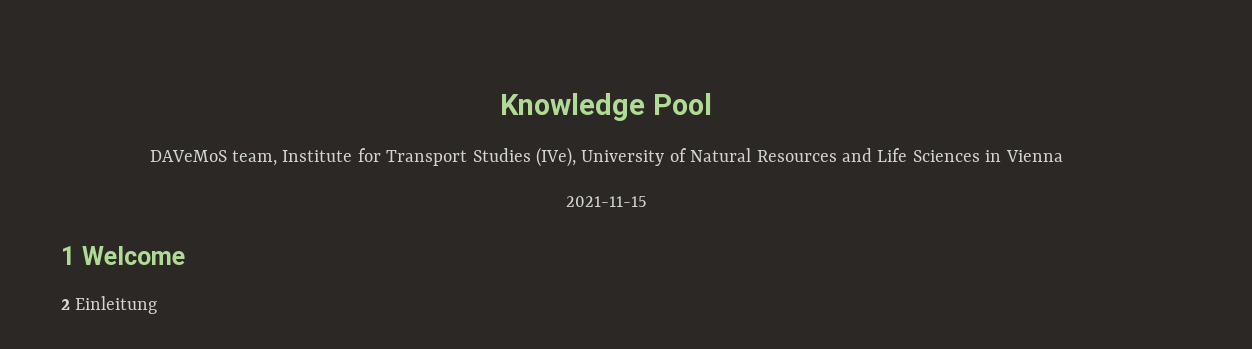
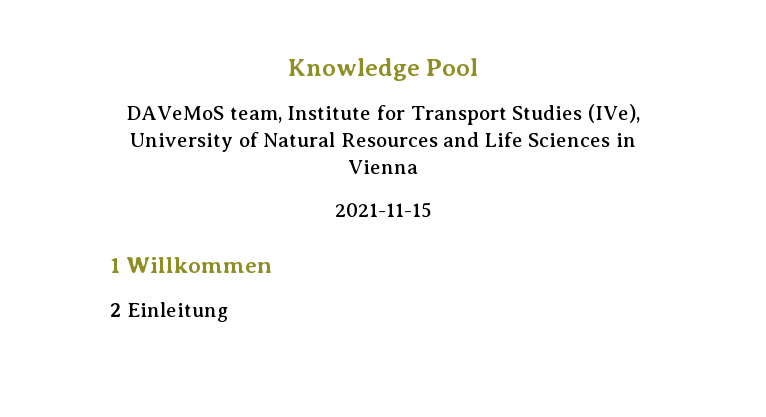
[81,246,185,265] Welcome -> [126,257,273,273] Willkommen

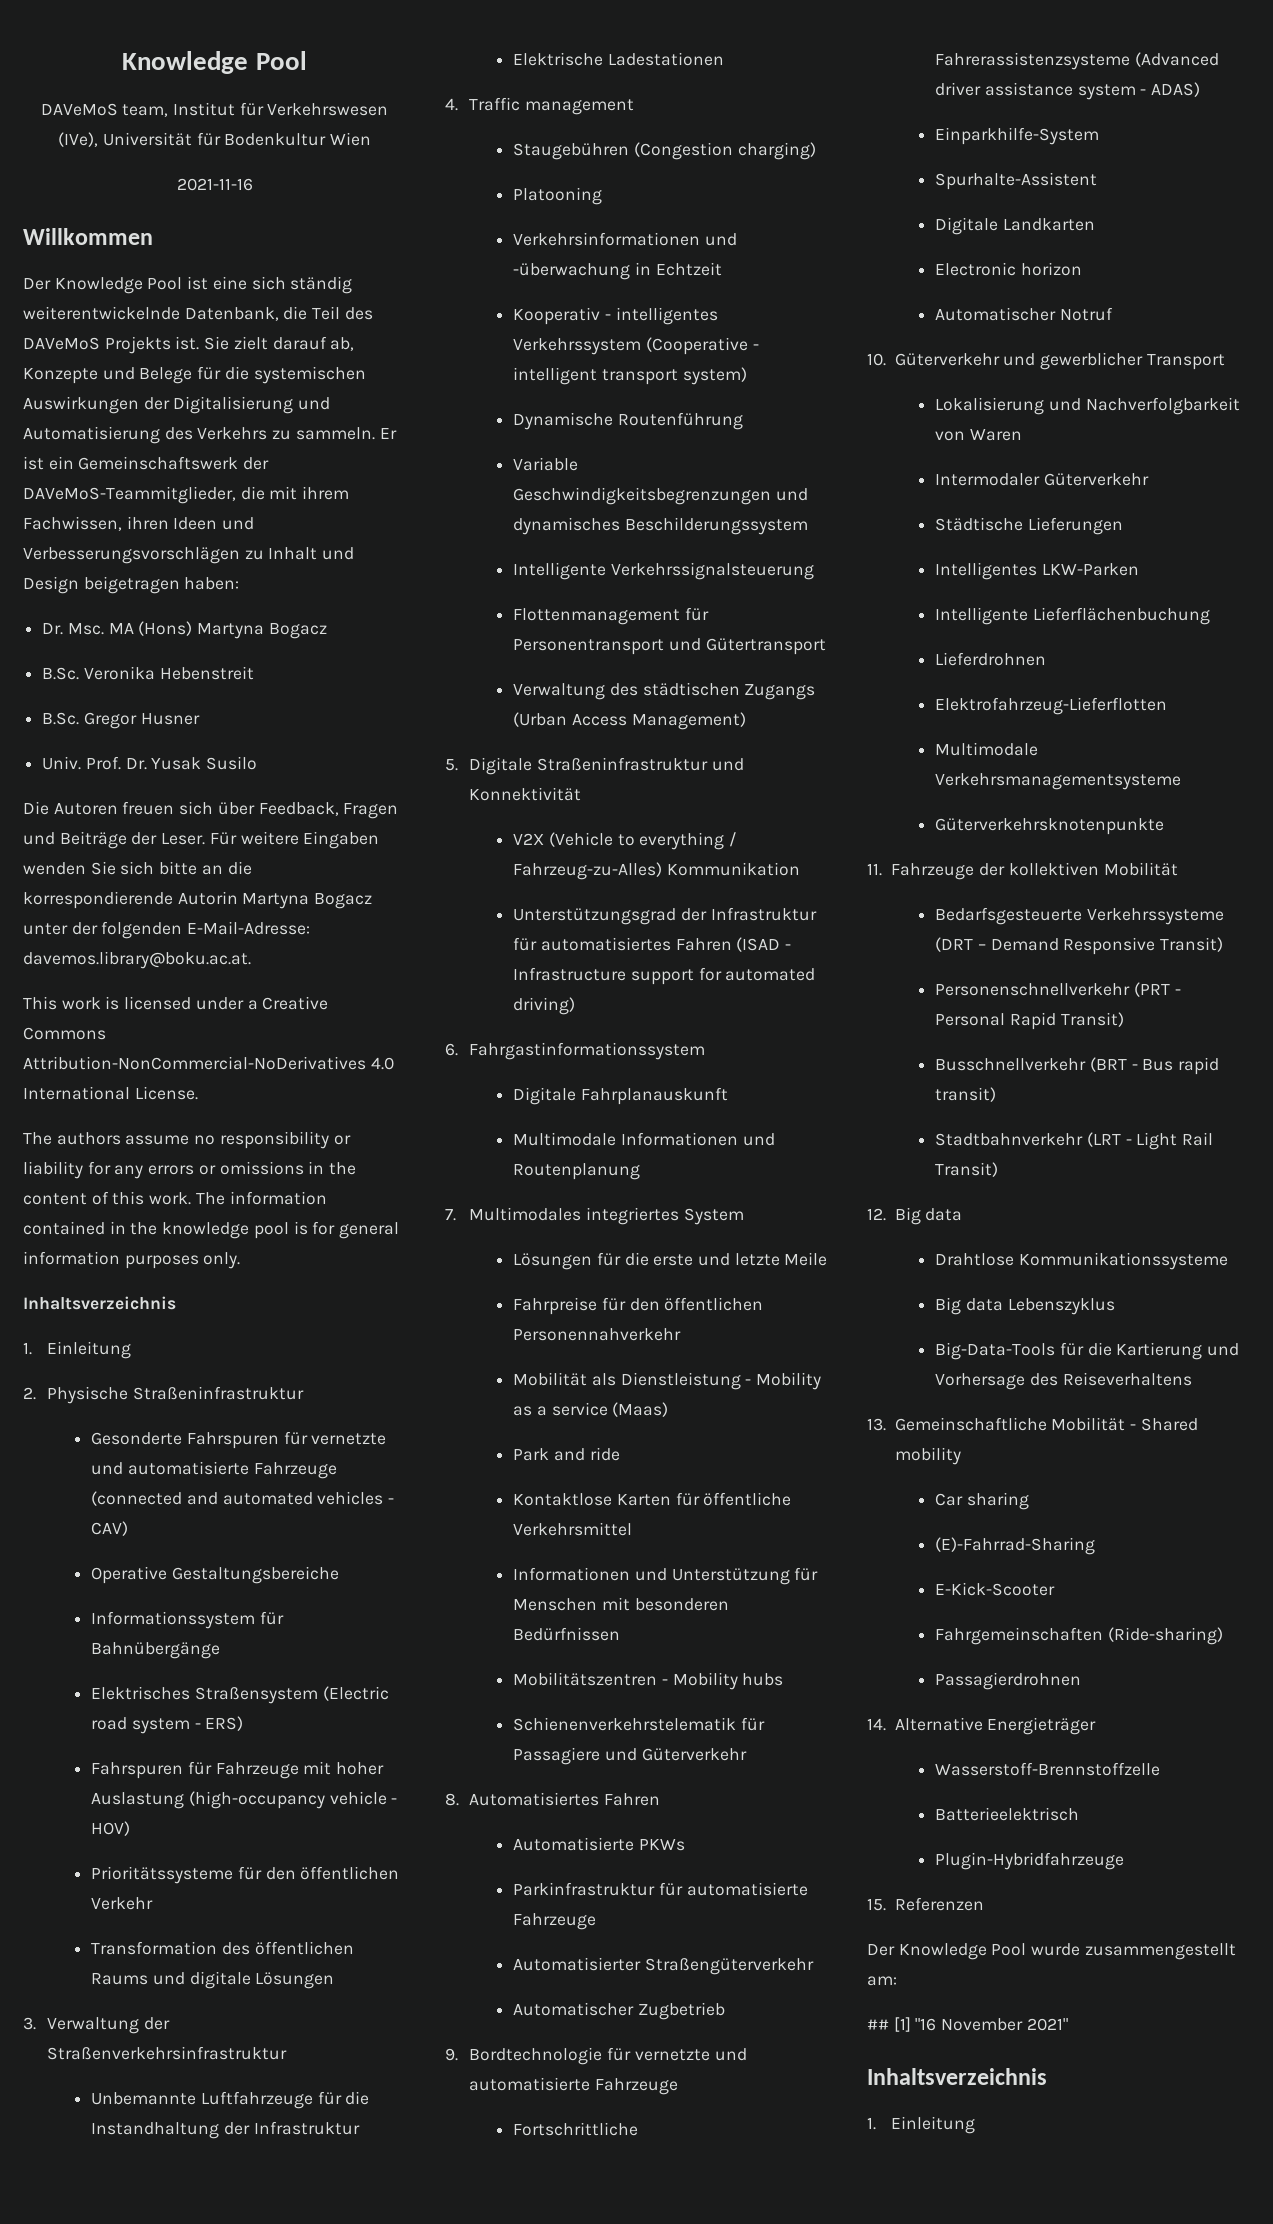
[287,104,640,125] [130,132,636,152] [348,160,418,174] [334,202,432,218] [110,257,273,273] [110,303,121,317] Institute for Transport Studies (IVe), University of Natural Resources and Life Sciences in Vienna // 2021-11-15 // 1 Willkommen // 2 -> [173,102,389,116] [58,132,371,147] [176,178,253,191] [23,228,153,245] [23,276,353,294] [23,306,373,321] [23,336,355,354] [23,366,366,384] [23,396,331,414] [23,426,397,444] [23,456,270,470] [23,486,350,504] [23,516,255,531] [23,547,355,564] [23,576,240,594] [42,621,327,639] [42,666,254,680] [42,712,200,729] [42,756,258,770] [23,801,399,819] [23,831,380,849] [23,861,252,875] [23,891,373,909] [23,921,311,939] [23,951,251,969] [23,996,329,1010] [23,1027,106,1040] [23,1056,394,1070] [23,1086,198,1100] [23,1131,351,1149] [23,1161,357,1179] [23,1191,327,1205] [23,1221,400,1239] [23,1251,241,1269] [23,1296,176,1310] [23,1341,132,1359] [23,1386,305,1404] [91,1431,387,1449] [91,1461,337,1479] [91,1491,394,1506] [91,1521,129,1536] [91,1566,339,1584] [91,1611,284,1629] [91,1642,221,1659] [91,1686,389,1704] [91,1716,244,1734] [91,1761,384,1779] [91,1791,398,1809] [91,1821,131,1836] [91,1866,400,1884] [91,1897,154,1910] [91,1941,354,1955] [91,1971,335,1989] [23,2017,171,2034] [47,2046,288,2060] [91,2091,370,2109] [91,2121,360,2139] [513,52,724,66] [445,97,635,115] [513,142,816,160] [513,187,603,205] [513,232,737,246] [513,262,722,280] [513,307,718,325] [513,337,759,355] [513,367,747,385] [513,412,743,430] [513,457,579,471] [513,487,808,505] [513,517,808,535] [513,562,814,580] [513,607,709,625] [513,638,826,655] [513,682,816,700] [513,712,746,730] [445,757,744,775] [469,787,582,801] [513,832,737,850] [513,862,800,880] [513,907,817,925] [513,937,791,952] [513,967,816,985] [513,997,576,1015] [445,1042,706,1060] [513,1087,728,1105] [513,1132,775,1146] [513,1163,641,1180] [445,1207,744,1225] [513,1252,828,1270] [513,1297,764,1315] [513,1328,682,1341] [513,1372,821,1390] [513,1402,669,1417] [513,1447,620,1461] [513,1492,792,1506] [513,1522,633,1536] [513,1567,819,1585] [513,1597,729,1611] [513,1627,621,1641] [513,1672,784,1690] [513,1717,765,1731] [513,1747,747,1765] [445,1792,661,1806] [513,1837,685,1851] [513,1882,808,1896] [513,1913,597,1930] [513,1957,814,1975] [513,2002,725,2020] [445,2047,747,2065] [469,2077,679,2095] [513,2122,639,2136] [935,52,1219,70] [935,82,1200,100] [935,127,1100,145] [935,172,1098,190] [935,217,1095,235] [935,262,1082,276] [935,307,1113,321] [867,352,1225,370] [935,397,1240,415] [935,429,1022,441] [935,473,1149,486] [935,517,1123,535] [935,562,1139,580] [935,607,1210,625] [935,652,1047,666] [935,697,1168,715] [935,742,1039,756] [935,773,1182,790] [935,818,1165,835] [867,862,1178,880] [935,907,1224,925] [935,937,1223,955] [935,982,1181,997] [935,1012,1124,1030] [935,1057,1219,1075] [935,1087,997,1102] [935,1132,1213,1150] [935,1162,999,1177] [867,1207,963,1225] [935,1252,1228,1270] [935,1297,1115,1315] [935,1342,1239,1360] [935,1372,1192,1390] [867,1417,1198,1431] [894,1447,961,1465] [935,1492,1029,1510] [935,1537,1096,1555] [935,1582,1056,1596] [935,1627,1223,1645] [935,1672,1082,1690] [867,1717,1097,1735] [935,1762,1161,1776] [935,1807,1080,1821] [935,1852,1125,1870] [867,1897,984,1911] [867,1943,1236,1960] [867,1976,897,1986] [867,2017,1068,2032] [867,2068,1047,2085] [867,2117,876,2130] Institut für Verkehrswesen (IVe), Universität für Bodenkultur Wien // 2021-11-16 // Willkommen // Der Knowledge Pool ist eine sich ständig weiterentwickelnde Datenbank, die Teil des DAVeMoS Projekts ist. Sie zielt darauf ab, Konzepte und Belege für die systemischen Auswirkungen der Digitalisierung und Automatisierung des Verkehrs zu sammeln. Er ist ein Gemeinschaftswerk der DAVeMoS-Teammitglieder, die mit ihrem Fachwissen, ihren Ideen und Verbesserungsvorschlägen zu Inhalt und Design beigetragen haben: // Dr. Msc. MA (Hons) Martyna Bogacz // B.Sc. Veronika Hebenstreit // B.Sc. Gregor Husner // Univ. Prof. Dr. Yusak Susilo // Die Autoren freuen sich über Feedback, Fragen und Beiträge der Leser. Für weitere Eingaben wenden Sie sich bitte an die korrespondierende Autorin Martyna Bogacz unter der folgenden E-Mail-Adresse: davemos.library@boku.ac.at. // This work is licensed under a Creative Commons Attribution-NonCommercial-NoDerivatives 4.0 International License. // The authors assume no responsibility or liability for any errors or omissions in the content of this work. The information contained in the knowledge pool is for general information purposes only. // Inhaltsverzeichnis // 1. Einleitung // 2. Physische Straßeninfrastruktur // Gesonderte Fahrspuren für vernetzte und automatisierte Fahrzeuge (connected and automated vehicles - CAV) // Operative Gestaltungsbereiche // Informationssystem für Bahnübergänge // Elektrisches Straßensystem (Electric road system - ERS) // Fahrspuren für Fahrzeuge mit hoher Auslastung (high-occupancy vehicle - HOV) // Prioritätssysteme für den öffentlichen Verkehr // Transformation des öffentlichen Raums und digitale Lösungen // 3. Verwaltung der Straßenverkehrsinfrastruktur // Unbemannte Luftfahrzeuge für die Instandhaltung der Infrastruktur // Elektrische Ladestationen // 4. Traffic management // Staugebühren (Congestion charging) // Platooning // Verkehrsinformationen und -überwachung in Echtzeit // Kooperativ - intelligentes Verkehrssystem (Cooperative - intelligent transport system) // Dynamische Routenführung // Variable Geschwindigkeitsbegrenzungen und dynamisches Beschilderungssystem // Intelligente Verkehrssignalsteuerung // Flottenmanagement für Personentransport und Gütertransport // Verwaltung des städtischen Zugangs (Urban Access Management) // 5. Digitale Straßeninfrastruktur und Konnektivität // V2X (Vehicle to everything / Fahrzeug-zu-Alles) Kommunikation // Unterstützungsgrad der Infrastruktur für automatisiertes Fahren (ISAD - Infrastructure support for automated driving) // 6. Fahrgastinformationssystem // Digitale Fahrplanauskunft // Multimodale Informationen und Routenplanung // 7. Multimodales integriertes System // Lösungen für die erste und letzte Meile // Fahrpreise für den öffentlichen Personennahverkehr // Mobilität als Dienstleistung - Mobility as a service (Maas) // Park and ride // Kontaktlose Karten für öffentliche Verkehrsmittel // Informationen und Unterstützung für Menschen mit besonderen Bedürfnissen // Mobilitätszentren - Mobility hubs // Schienenverkehrstelematik für Passagiere und Güterverkehr // 8. Automatisiertes Fahren // Automatisierte PKWs // Parkinfrastruktur für automatisierte Fahrzeuge // Automatisierter Straßengüterverkehr // Automatischer Zugbetrieb // 9. Bordtechnologie für vernetzte und automatisierte Fahrzeuge // Fortschrittliche Fahrerassistenzsysteme (Advanced driver assistance system - ADAS) // Einparkhilfe-System // Spurhalte-Assistent // Digitale Landkarten // Electronic horizon // Automatischer Notruf // 10. Güterverkehr und gewerblicher Transport // Lokalisierung und Nachverfolgbarkeit von Waren // Intermodaler Güterverkehr // Städtische Lieferungen // Intelligentes LKW-Parken // Intelligente Lieferflächenbuchung // Lieferdrohnen // Elektrofahrzeug-Lieferflotten // Multimodale Verkehrsmanagementsysteme // Güterverkehrsknotenpunkte // 11. Fahrzeuge der kollektiven Mobilität // Bedarfsgesteuerte Verkehrssysteme (DRT – Demand Responsive Transit) // Personenschnellverkehr (PRT - Personal Rapid Transit) // Busschnellverkehr (BRT - Bus rapid transit) // Stadtbahnverkehr (LRT - Light Rail Transit) // 12. Big data // Drahtlose Kommunikationssysteme // Big data Lebenszyklus // Big-Data-Tools für die Kartierung und Vorhersage des Reiseverhaltens // 13. Gemeinschaftliche Mobilität - Shared mobility // Car sharing // (E)-Fahrrad-Sharing // E-Kick-Scooter // Fahrgemeinschaften (Ride-sharing) // Passagierdrohnen // 14. Alternative Energieträger // Wasserstoff-Brennstoffzelle // Batterieelektrisch // Plugin-Hybridfahrzeuge // 15. Referenzen // Der Knowledge Pool wurde zusammengestellt am: // ## [1] "16 November 2021" // Inhaltsverzeichnis // 1.

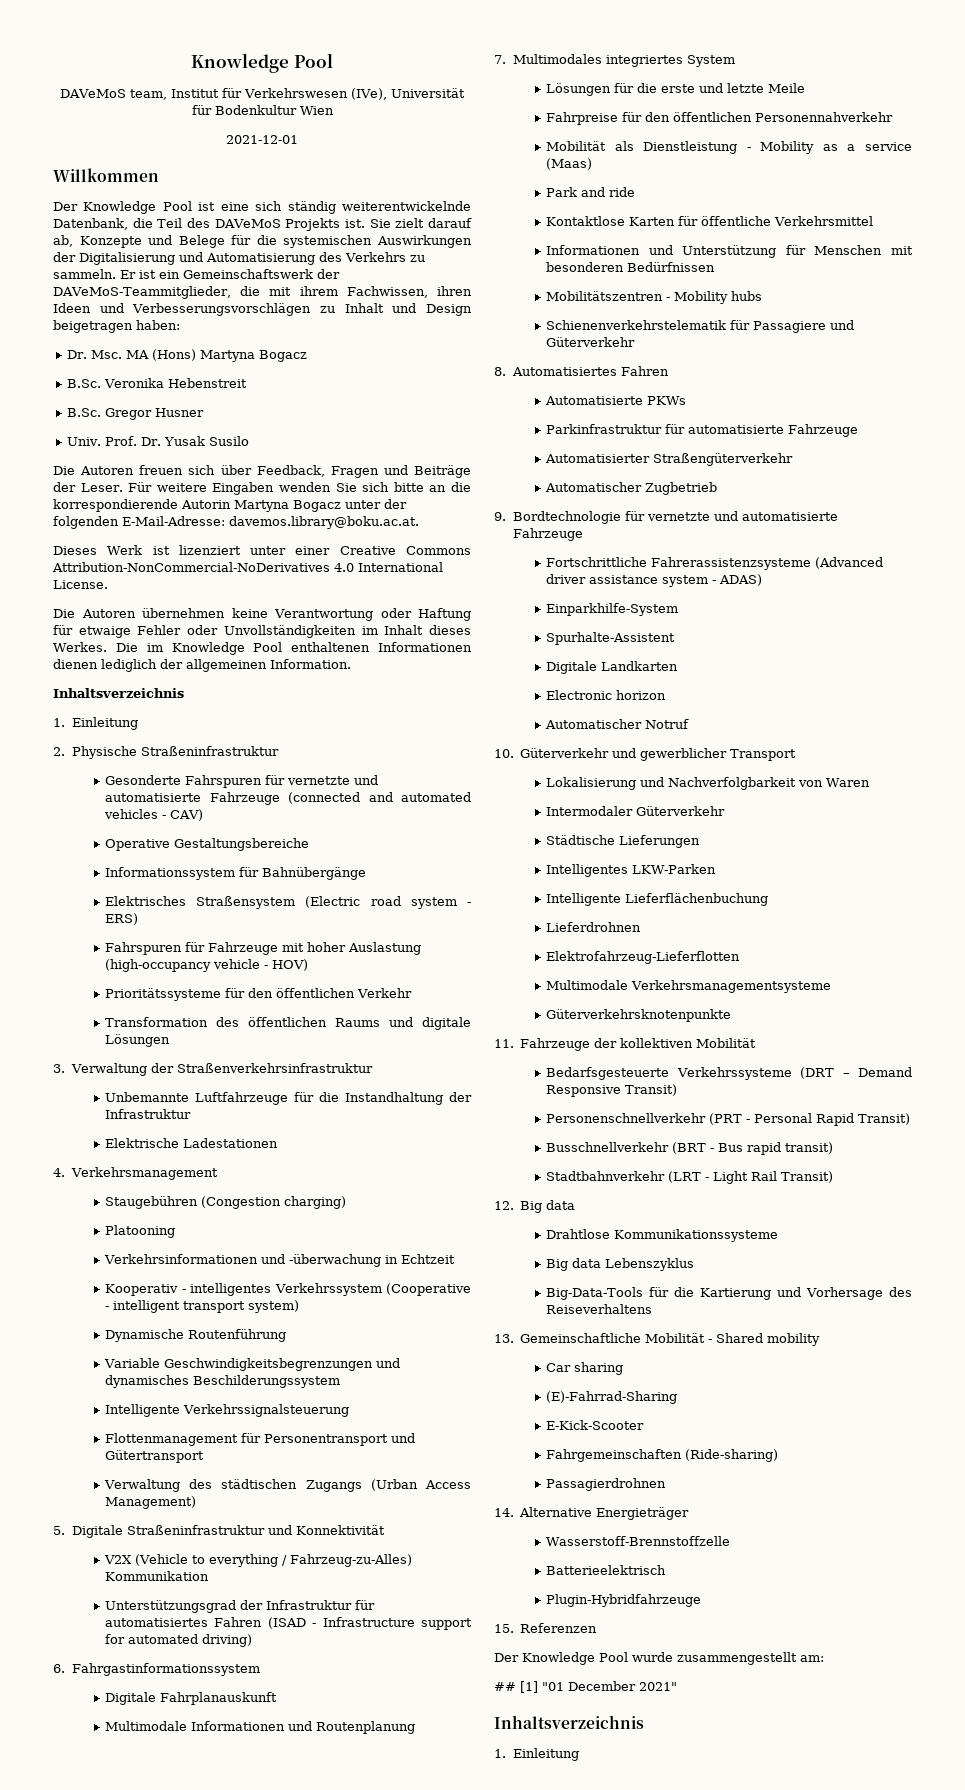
[176,178,253,191] 2021-11-16 -> [226,135,298,144] 2021-12-01
[23,996,258,1010] This work is licensed under a -> [53,545,331,555] Dieses Werk ist lizenziert unter einer
[23,1131,351,1149] [23,1161,357,1179] [23,1191,327,1205] [23,1221,400,1239] [23,1251,241,1269] The authors assume no responsibility or liability for any errors or omissions in the content of this work. The information contained in the knowledge pool is for general information purposes only. -> [53,608,471,621] [53,625,472,638] [53,642,472,655] [53,659,351,672] Die Autoren übernehmen keine Verantwortung oder Haftung für etwaige Fehler oder Unvollständigkeiten im Inhalt dieses Werkes. Die im Knowledge Pool enthaltenen Informationen dienen lediglich der allgemeinen Information.
[469,97,635,115] Traffic management -> [71,1167,219,1180] Verkehrsmanagement
[915,2018,1024,2031] "16 November -> [542,1681,636,1691] "01 December

